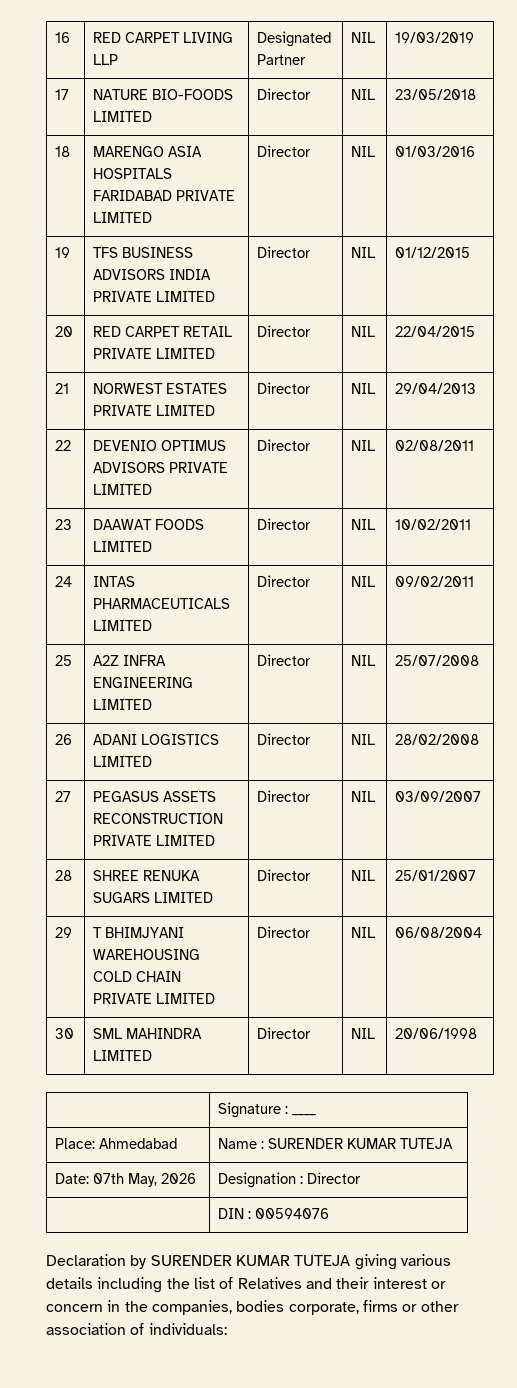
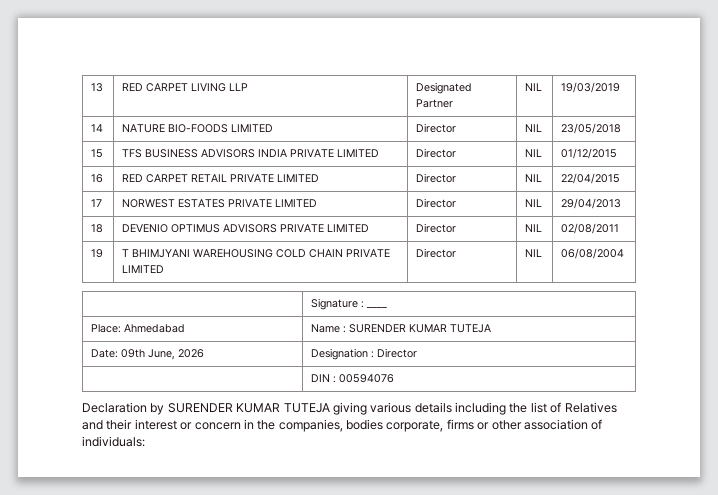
[55,32,71,43] 16 -> [91,83,104,92] 13
[55,89,70,100] 17 -> [91,124,104,132] 14
[55,146,71,157] [93,146,203,157] [93,168,173,179] [93,190,236,201] [93,212,153,223] [257,145,312,157] [351,146,376,157] [395,146,476,157] [55,247,71,258] 18 | MARENGO ASIA HOSPITALS FARIDABAD PRIVATE LIMITED | Director | NIL | 01/03/2016 // 19 -> [91,149,104,158] 15
[55,326,74,337] 20 -> [91,174,104,183] 16
[55,383,70,394] 21 -> [91,199,103,207] 17
[55,440,72,451] 22 -> [91,224,104,233] 18
[55,519,73,530] [93,519,205,530] [93,541,153,552] [257,518,312,530] [351,519,376,530] [395,519,472,530] [55,576,73,587] [93,576,136,587] [93,598,231,609] [93,620,153,631] [257,575,312,587] [351,576,376,587] [395,576,475,587] [55,655,73,666] [93,655,167,666] [93,677,194,688] [93,699,153,710] [257,654,312,666] [351,655,376,666] [395,655,480,666] [55,734,73,745] [93,734,220,745] [93,756,153,767] [257,733,312,745] [351,734,376,745] [395,734,480,745] [55,791,72,802] [93,791,217,802] [93,813,224,824] [93,835,216,846] [257,790,312,802] [351,791,376,802] [395,791,482,802] [55,870,73,881] [93,870,201,881] [93,892,214,903] [257,869,312,881] [351,870,376,881] [395,870,477,881] [55,927,73,938] 23 | DAAWAT FOODS LIMITED | Director | NIL | 10/02/2011 // 24 | INTAS PHARMACEUTICALS LIMITED | Director | NIL | 09/02/2011 // 25 | A2Z INFRA ENGINEERING LIMITED | Director | NIL | 25/07/2008 // 26 | ADANI LOGISTICS LIMITED | Director | NIL | 28/02/2008 // 27 | PEGASUS ASSETS RECONSTRUCTION PRIVATE LIMITED | Director | NIL | 03/09/2007 // 28 | SHREE RENUKA SUGARS LIMITED | Director | NIL | 25/01/2007 // 29 -> [91,249,104,258] 19
[55,1028,75,1039] [93,1028,203,1039] [93,1050,153,1061] [257,1027,312,1039] [351,1028,376,1039] [395,1028,478,1039] // 30 | SML MAHINDRA LIMITED | Director | NIL | 20/06/1998 -> (625, 253) none
[93,1173,158,1187] 07th May, -> [121,349,176,360] 09th June,

